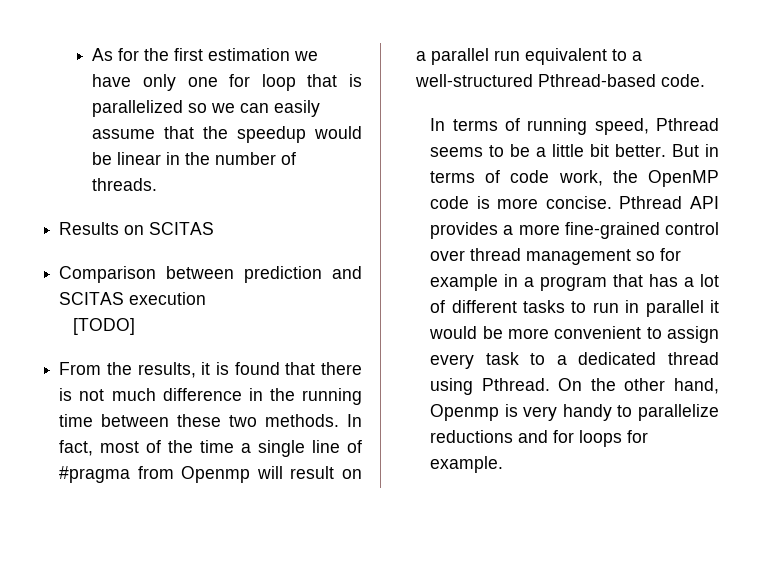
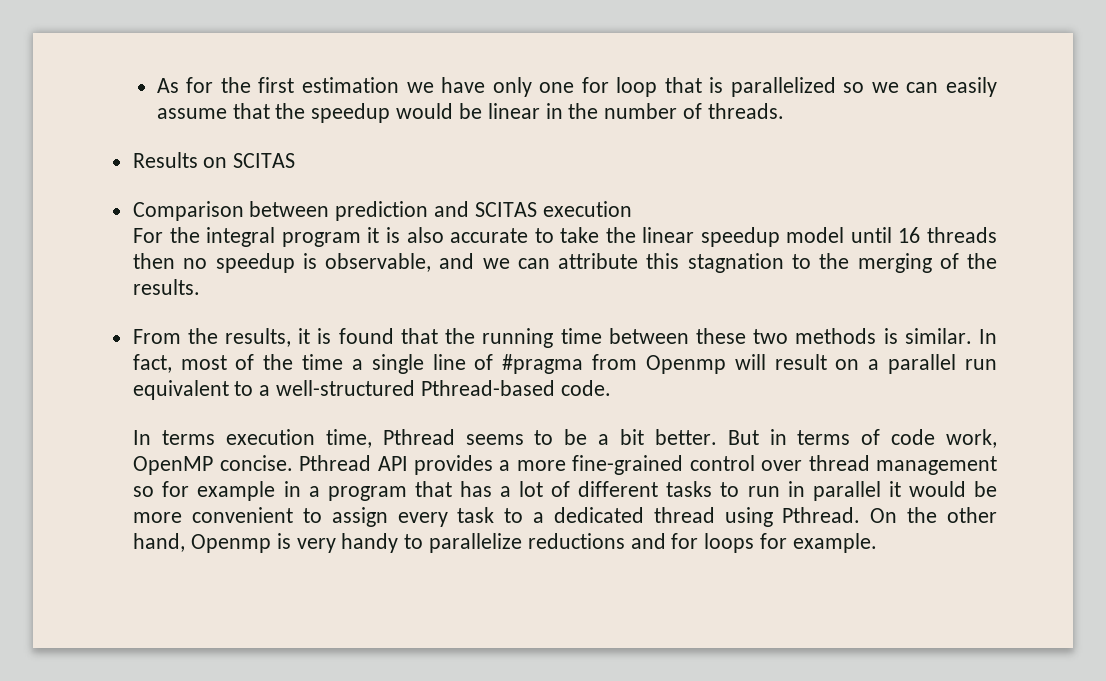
[73,318,136,335] [TODO] -> [133,227,998,247] [133,253,997,273] [133,279,201,295] For the integral program it is also accurate to take the linear speedup model until 16 threads then no speedup is observable, and we can attribute this stagnation to the merging of the results.
[321,362,362,375] [59,388,263,401] there is not much difference in -> (438, 336) none
[265,414,340,427] methods. -> [795,328,972,344] methods is similar.
[504,118,649,135] of running speed, -> [225,429,372,448] execution time,
[552,144,585,157] little -> (610, 439) none
[612,170,719,187] [430,196,539,209] the OpenMP code is more -> [133,456,214,475] OpenMP

